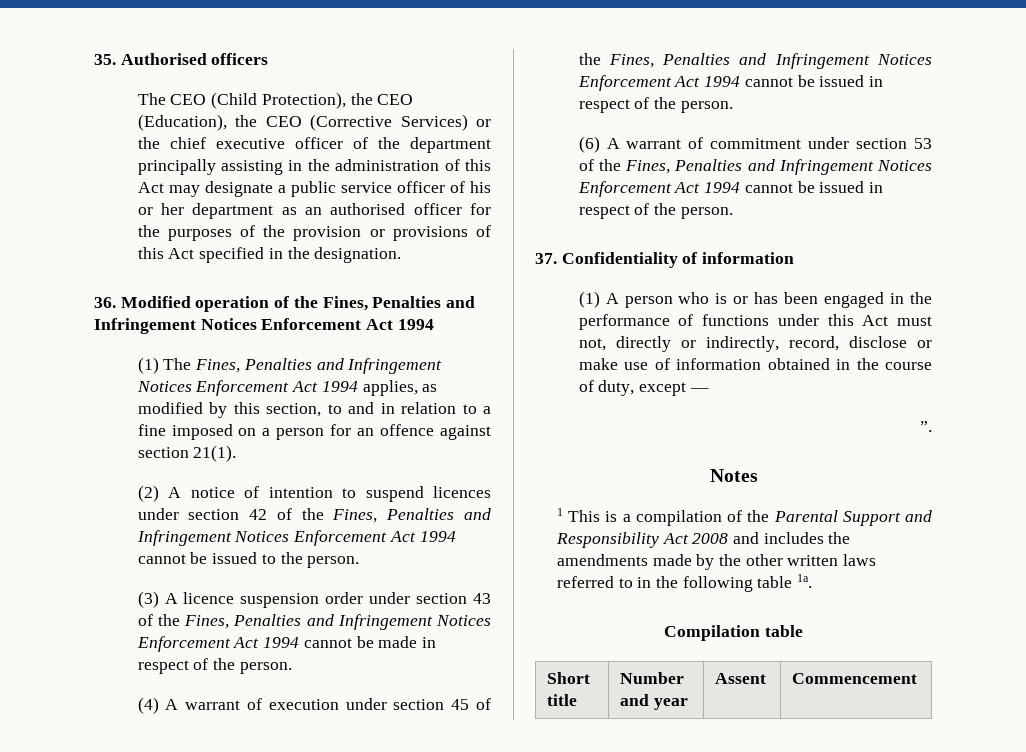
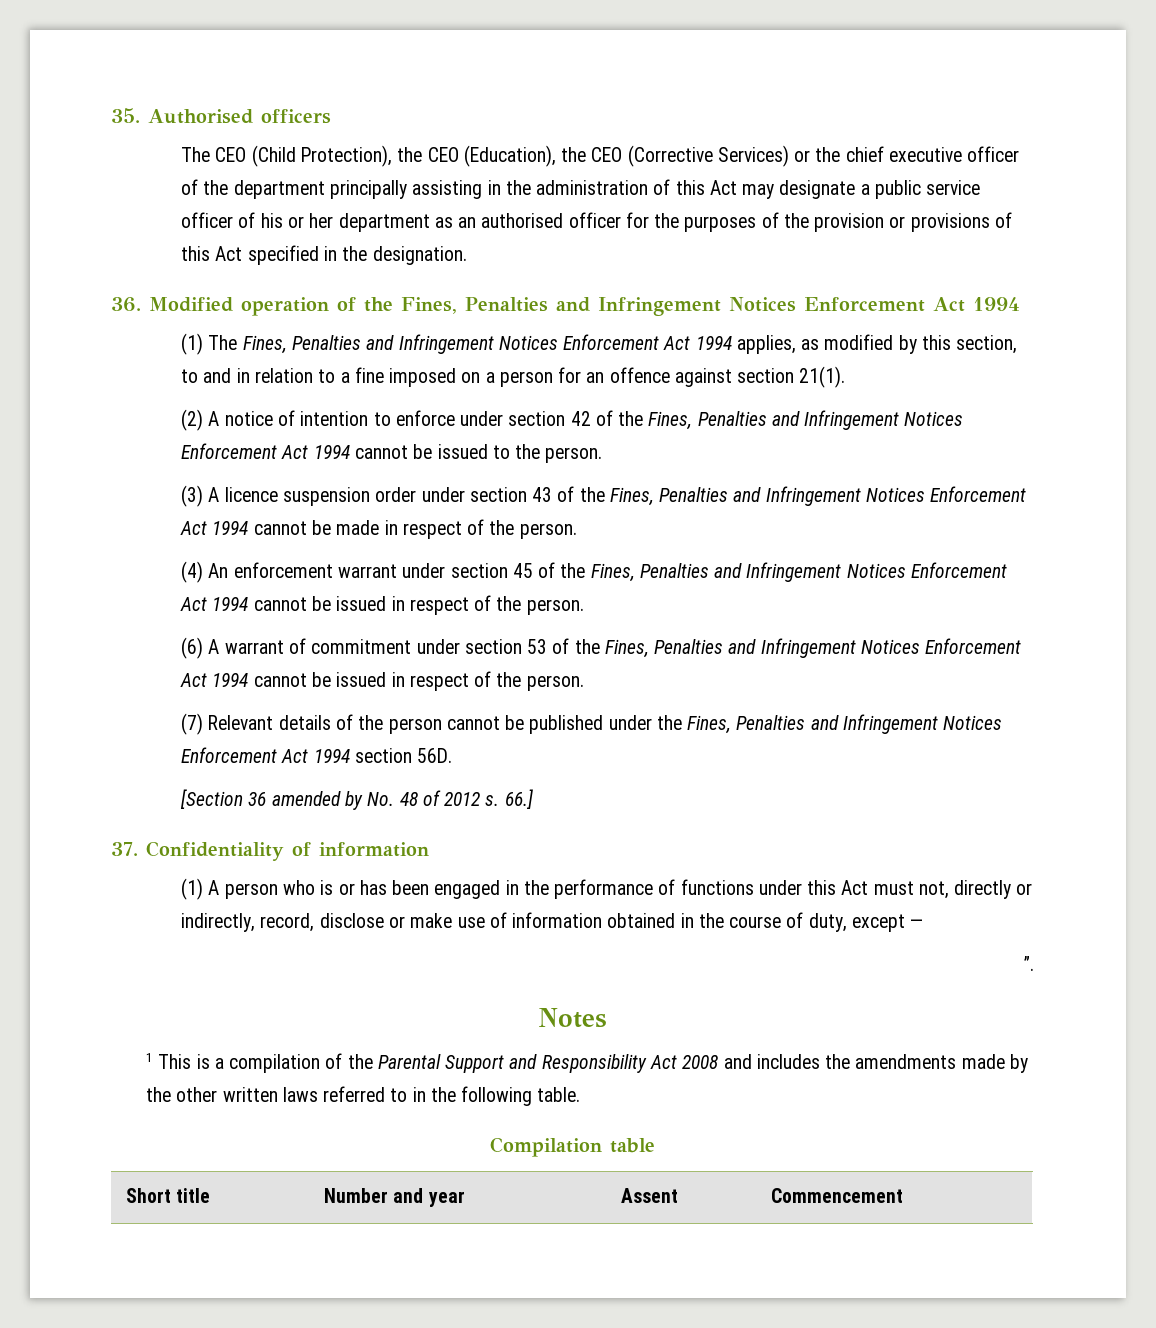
[365,486,491,502] suspend licences -> [395,410,455,426] enforce
[165,698,339,710] A warrant of execution -> [208,562,397,578] An enforcement warrant
(733, 213) none -> [181,713,1003,735] [181,747,453,763] [180,789,533,810] // (7) Relevant details of the person cannot be published under the Fines, Penalties and Infringement Notices Enforcement Act 1994 section 56D. // [Section 36 amended by No. 48 of 2012 s. 66.]
[757,574,813,588] table 1a. -> [537,1087,581,1102] table.

